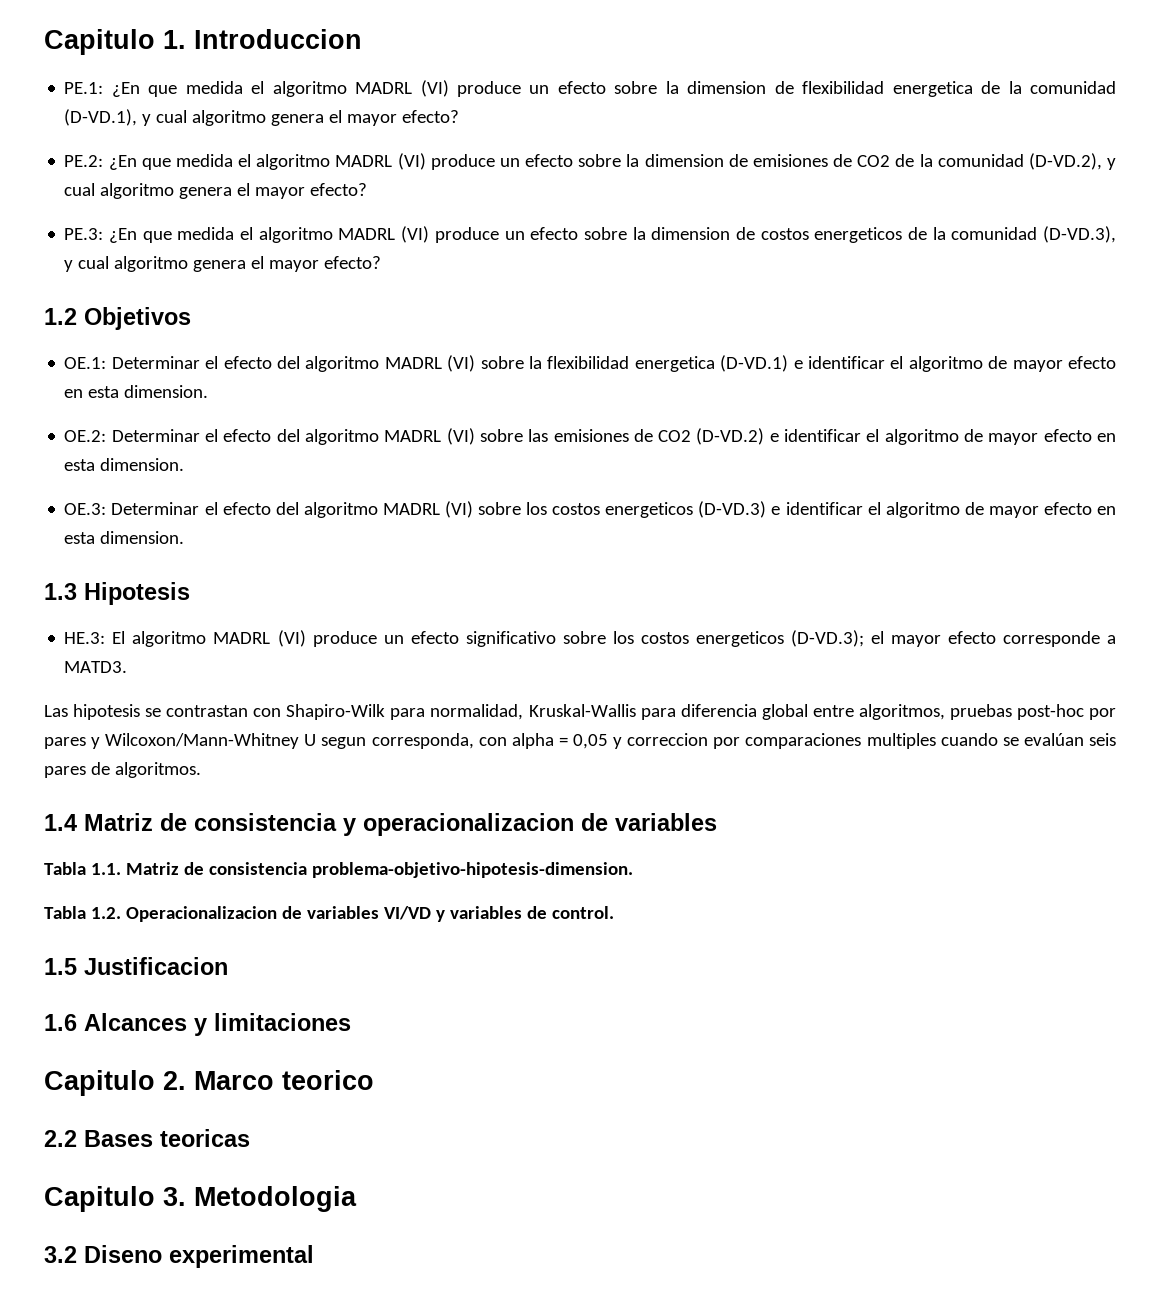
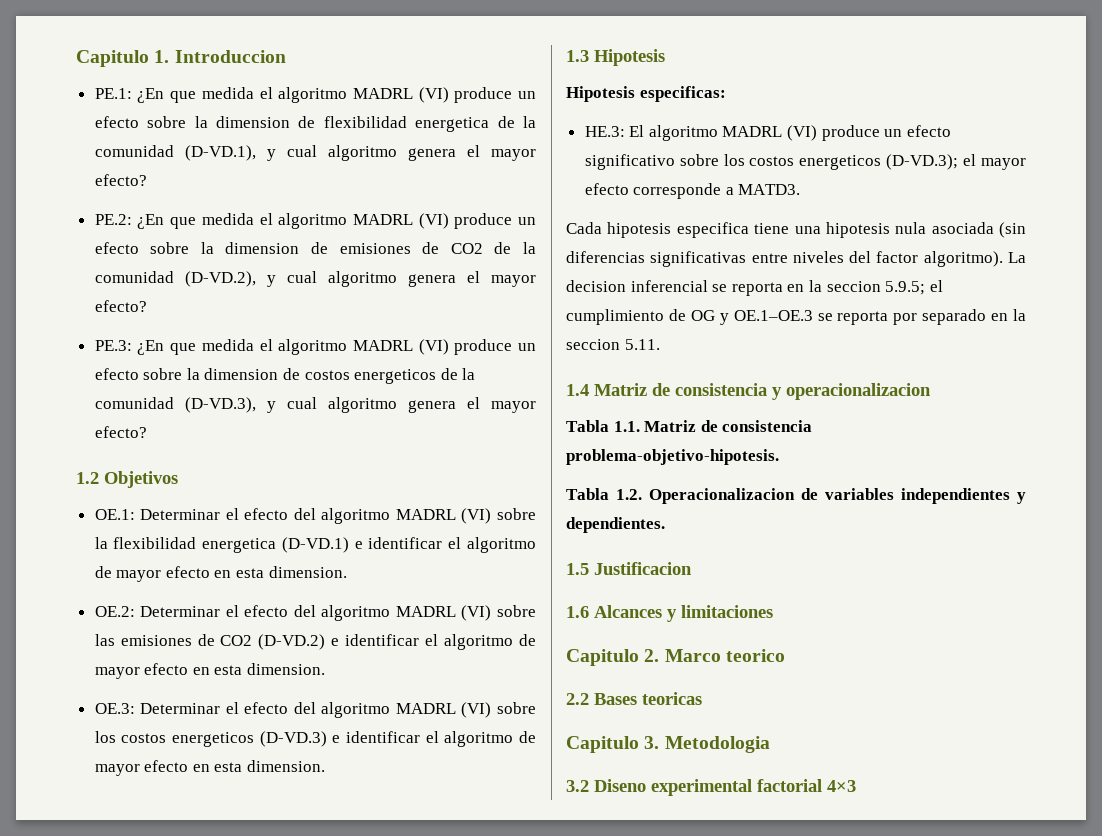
(190, 593) none -> [566,86,726,102] // Hipotesis especificas:
[44,704,1116,720] [44,733,1116,749] [44,762,201,778] Las hipotesis se contrastan con Shapiro-Wilk para normalidad, Kruskal-Wallis para diferencia global entre algoritmos, pruebas post-hoc por pares y Wilcoxon/Mann-Whitney U segun corresponda, con alpha = 0,05 y correccion por comparaciones multiples cuando se evalúan seis pares de algoritmos. -> [566,222,1026,238] [566,251,1026,267] [566,280,943,296] [566,309,1026,325] [566,339,660,350] Cada hipotesis especifica tiene una hipotesis nula asociada (sin diferencias significativas entre niveles del factor algoritmo). La decision inferencial se reporta en la seccion 5.9.5; el cumplimiento de OG y OE.1–OE.3 se reporta por separado en la seccion 5.11.
[581,813,717,831] de variables -> (931, 391) none
[311,862,633,878] problema-objetivo-hipotesis-dimension. -> [566,449,779,465] problema-objetivo-hipotesis.
[383,906,614,922] VI/VD y variables de control. -> [901,488,1026,504] [566,517,665,533] independientes y dependientes.
(314, 1256) none -> [757,779,856,792] factorial 4×3

